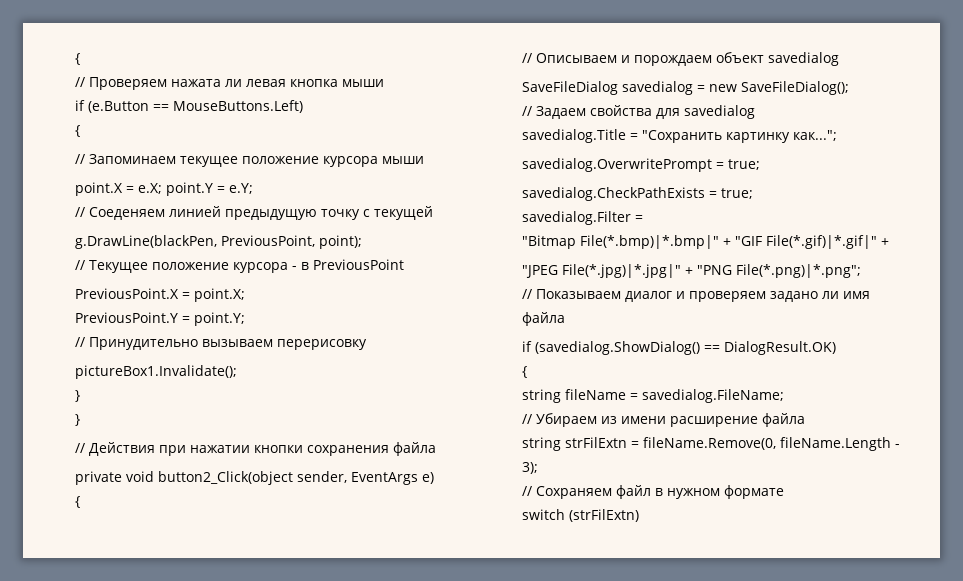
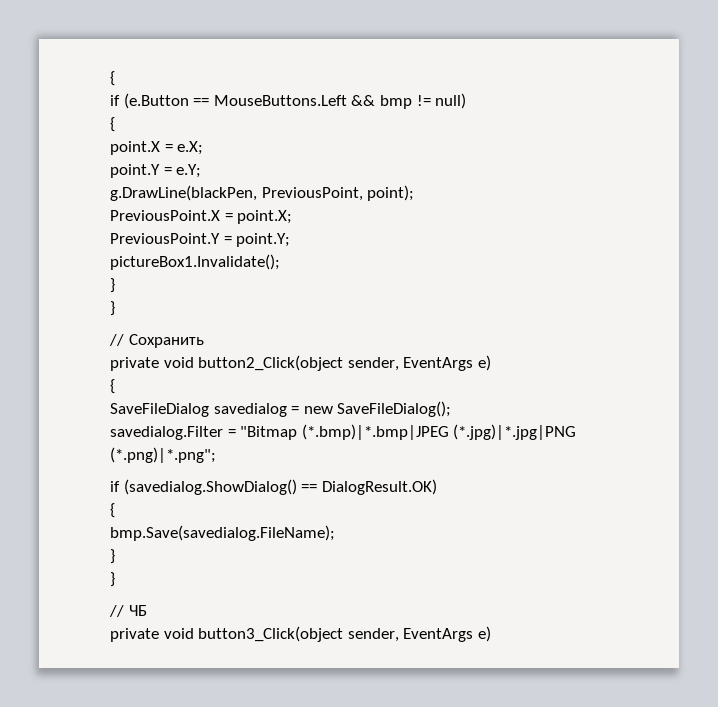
[74,53,80,65] [74,77,384,90] [74,100,303,113] [74,125,80,137] [74,154,424,167] { // // Проверяем нажата ли левая кнопка мыши // if (e.Button == MouseButtons.Left) // { // // Запоминаем текущее положение курсора мыши -> [110,71,116,86] [110,93,467,109] [110,117,116,132] { // if (e.Button == MouseButtons.Left && bmp != null) // {
(162, 188) none -> (204, 148) //
[74,206,433,220] [74,235,362,249] [74,259,404,273] // Соеденяем линией предыдущую точку с текущей // g.DrawLine(blackPen, PreviousPoint, point); // // Текущее положение курсора - в PreviousPoint -> [110,185,415,201] g.DrawLine(blackPen, PreviousPoint, point);
[74,337,367,350] // // Принудительно вызываем перерисовку -> (291, 240) none
[88,442,436,456] Действия при нажатии кнопки сохранения файла -> [128,334,204,348] Сохранить
[521,52,839,66] // // Описываем и порождаем объект savedialog -> (116, 386) none
[521,105,755,119] [521,129,837,143] [521,158,760,172] [521,187,753,201] [521,211,643,225] [521,235,889,249] [521,264,861,278] [521,289,870,302] [521,312,565,326] // Задаем свойства для savedialog // savedialog.Title = "Сохранить картинку как..."; // savedialog.OverwritePrompt = true; // savedialog.CheckPathExists = true; // savedialog.Filter = // "Bitmap File(*.bmp)|*.bmp|" + "GIF File(*.gif)|*.gif|" + // "JPEG File(*.jpg)|*.jpg|" + "PNG File(*.png)|*.png"; // // Показываем диалог и проверяем задано ли имя файла -> [110,424,577,440] [110,447,217,463] savedialog.Filter = "Bitmap (*.bmp)|*.bmp|JPEG (*.jpg)|*.jpg|PNG (*.png)|*.png";
[521,389,784,403] [521,413,805,427] [521,437,900,451] [521,462,538,474] [521,485,784,499] [521,509,639,522] string fileName = savedialog.FileName; // // Убираем из имени расширение файла // string strFilExtn = fileName.Remove(0, fileName.Length - 3); // // Сохраняем файл в нужном формате // switch (strFilExtn) -> [110,525,336,541] [110,549,116,564] [110,572,116,587] [109,605,147,617] [110,626,491,642] bmp.Save(savedialog.FileName); // } // } // // ЧБ // private void button3_Click(object sender, EventArgs e)

